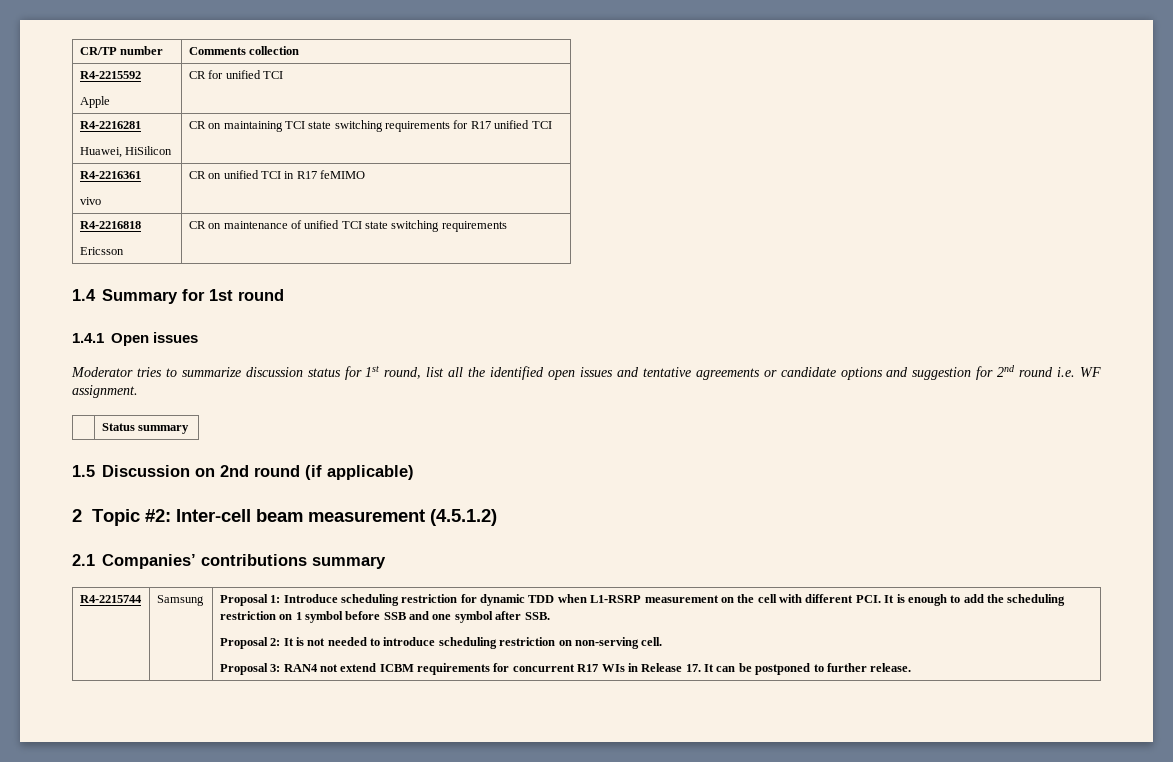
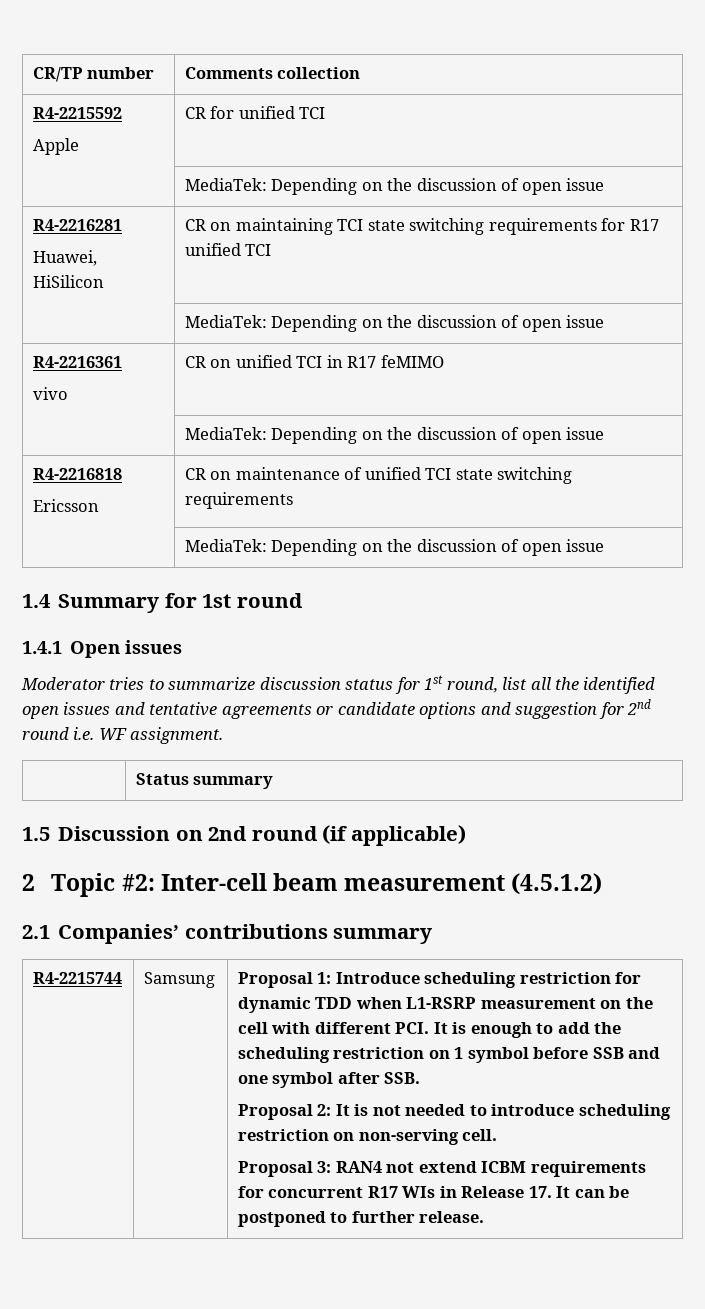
(283, 75) none -> [184,178,605,195] // | MediaTek: Depending on the discussion of open issue
(552, 125) none -> [184,315,605,332] // | MediaTek: Depending on the discussion of open issue
(366, 174) none -> [184,427,605,444] // | MediaTek: Depending on the discussion of open issue
(507, 226) none -> [184,539,605,556] // | MediaTek: Depending on the discussion of open issue

